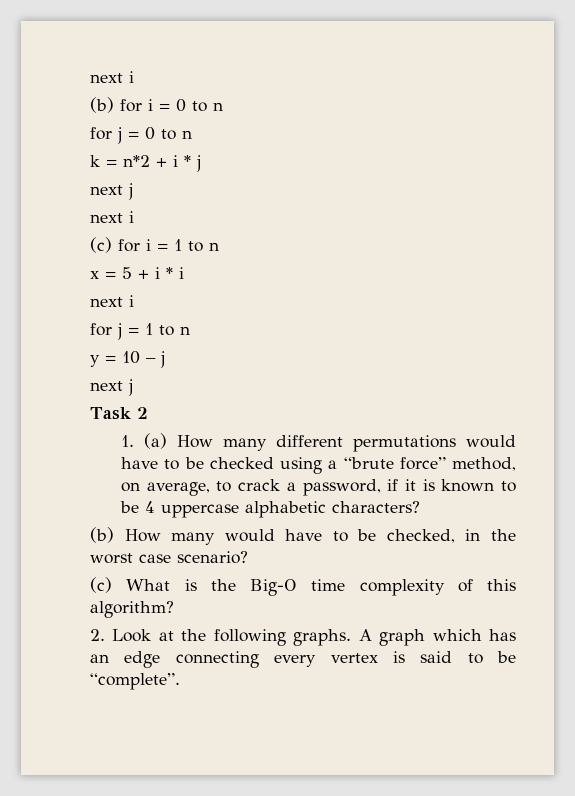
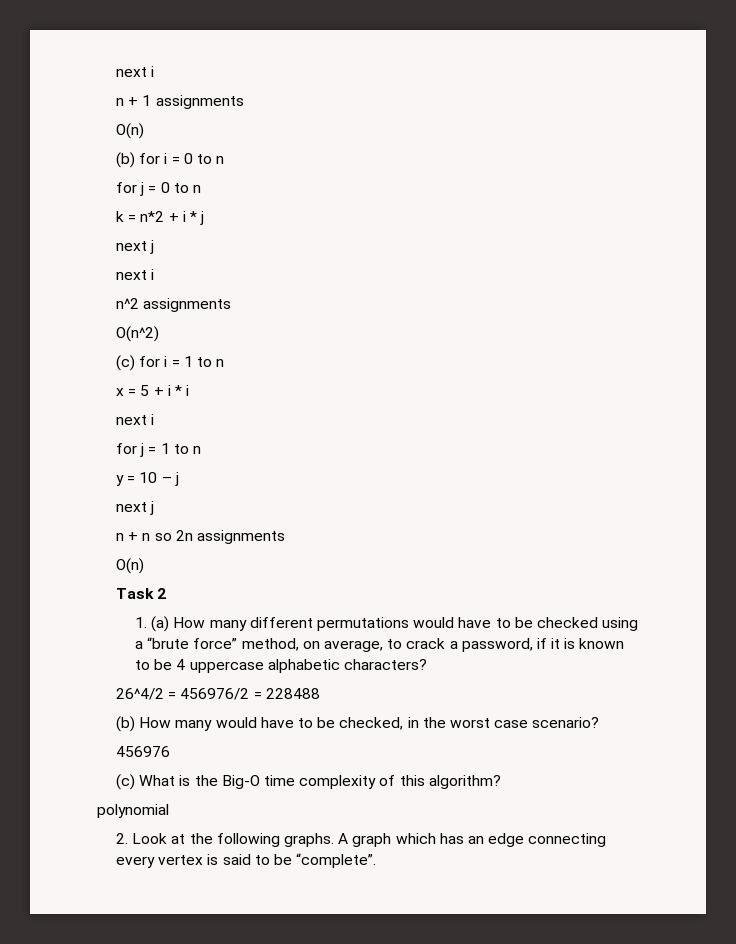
[90,71,135,83] next i -> [116,66,155,77] [116,95,244,109] [116,123,145,139] next i // n + 1 assignments // O(n)
(135, 217) none -> [116,298,232,312] [116,326,160,342] // n^2 assignments // O(n^2)
(134, 387) none -> [116,530,285,544] [116,558,145,574] // n + n so 2n assignments // O(n)
(421, 507) none -> [116,688,320,700] // 26^4/2 = 456976/2 = 228488
(249, 557) none -> [116,746,171,757] // 456976
(175, 609) none -> [97,804,169,818] // polynomial

